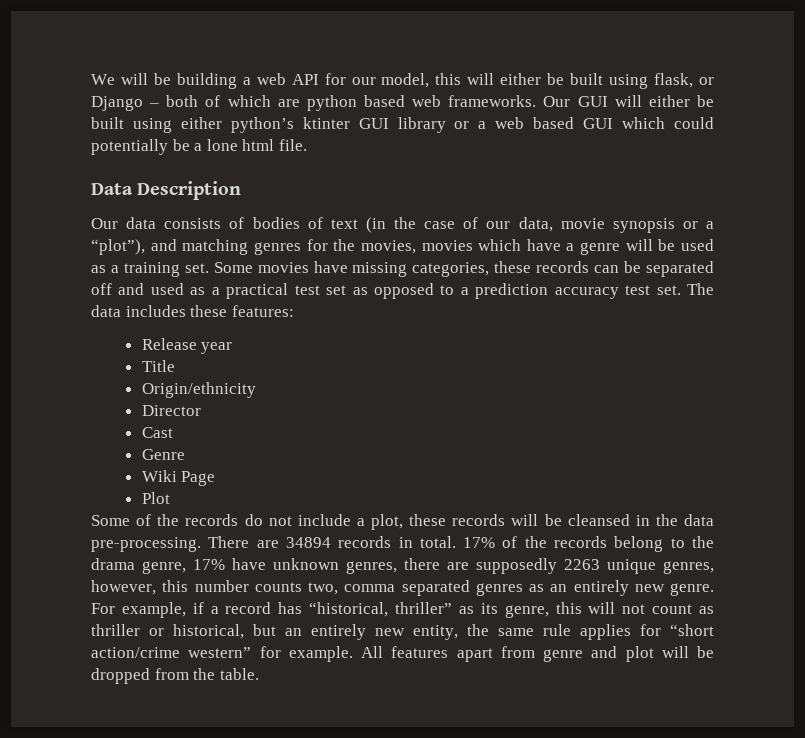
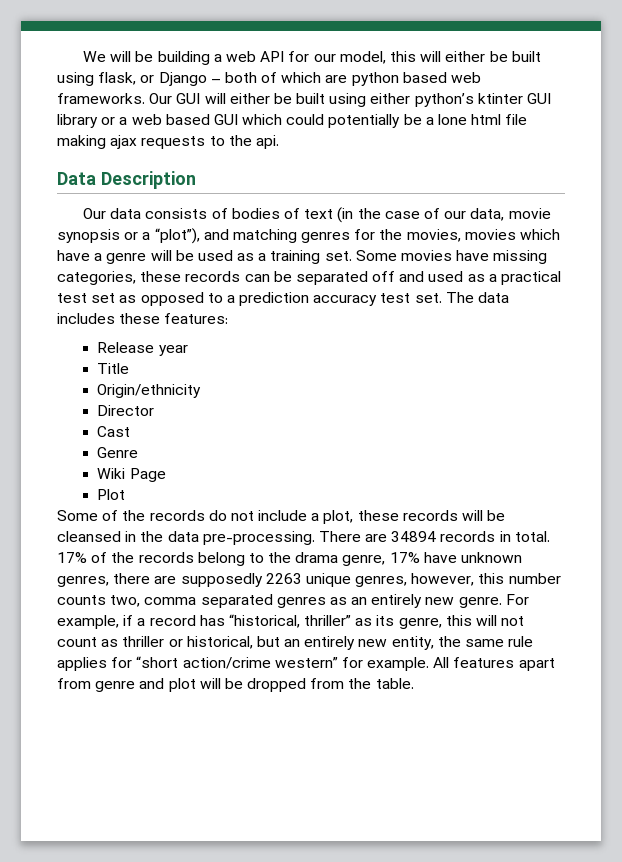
[278,139,307,151] file. -> [505,114,528,125] [57,135,279,149] file making ajax requests to the api.

